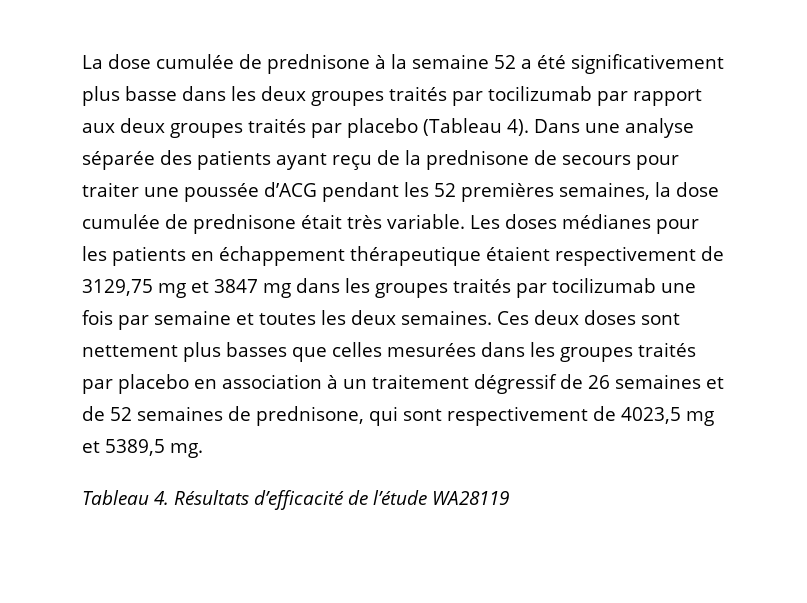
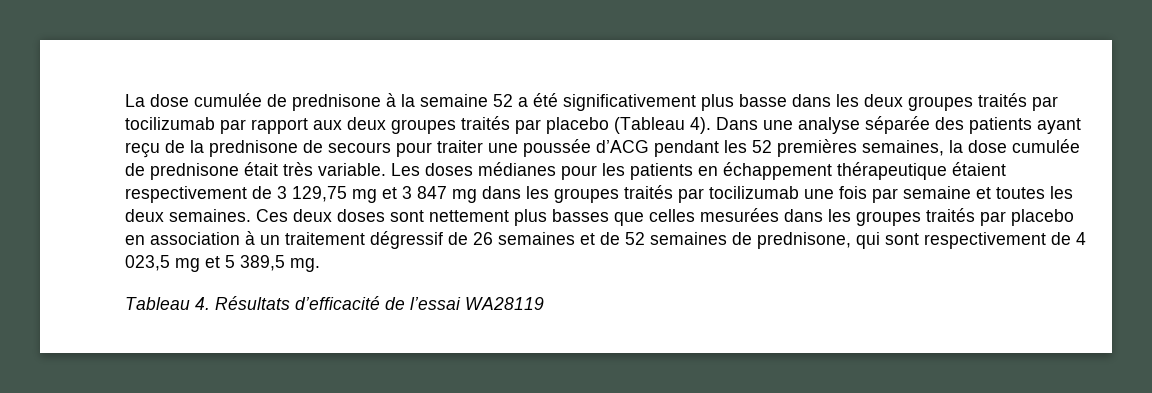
[82,279,258,298] 3129,75 mg et 3847 -> [277,186,447,203] 3 129,75 mg et 3 847
[621,407,714,426] [82,439,165,456] 4023,5 mg et 5389,5 -> [1076,232,1086,245] [125,255,285,272] 4 023,5 mg et 5 389,5
[372,490,427,505] l’étude -> [410,297,461,310] l’essai

